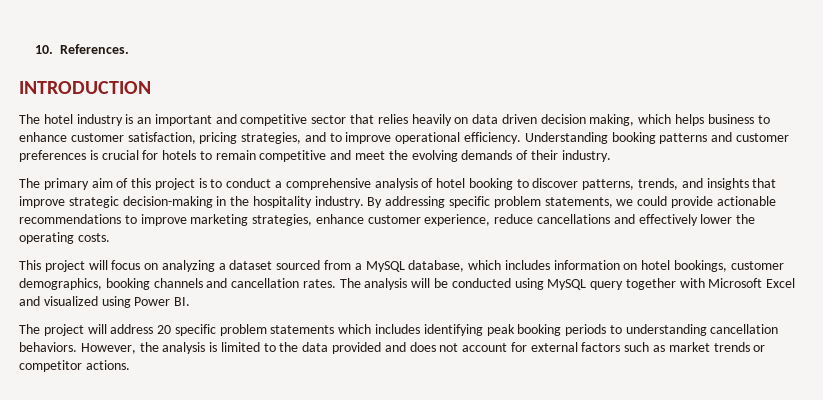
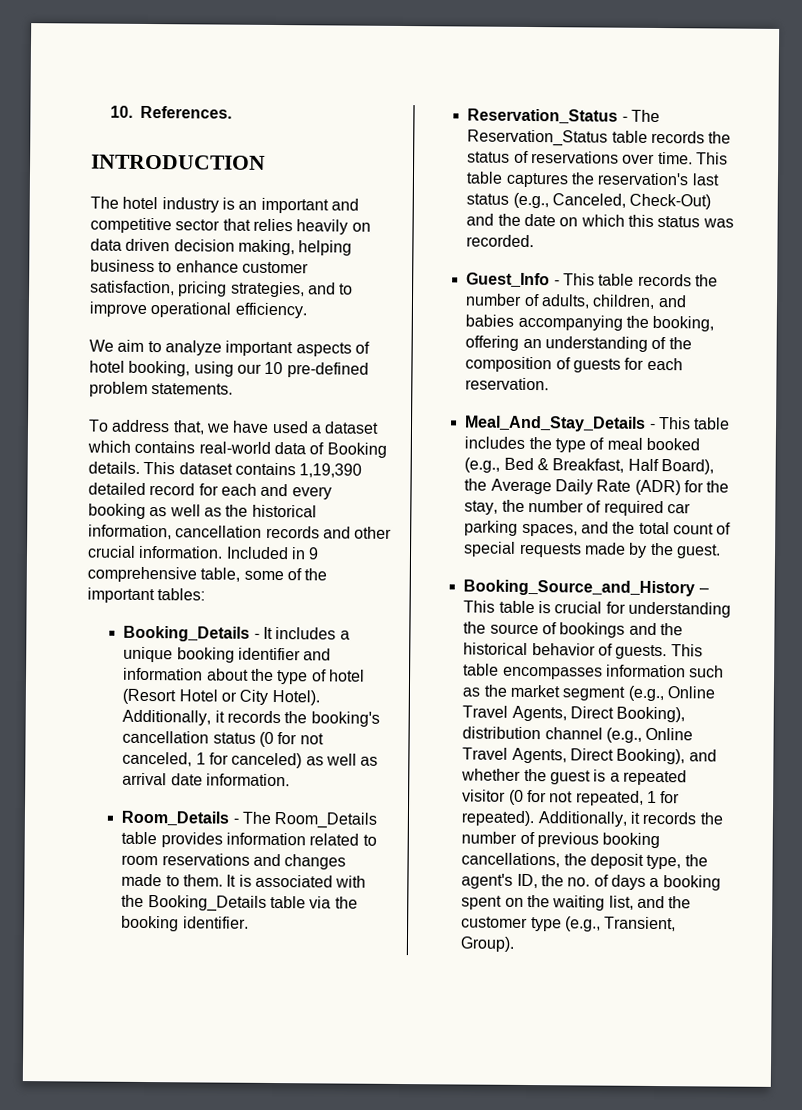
[638,114,705,126] which helps -> [298,240,353,256] helping
[524,132,789,144] [19,150,611,162] [19,178,777,190] [19,196,776,208] [19,214,756,226] [19,232,110,244] [19,260,784,272] [19,278,796,290] [19,296,191,308] [19,324,779,336] [19,342,766,354] [19,360,130,372] Understanding booking patterns and customer preferences is crucial for hotels to remain competitive and meet the evolving demands of their industry. // The primary aim of this project is to conduct a comprehensive analysis of hotel booking to discover patterns, trends, and insights that improve strategic decision-making in the hospitality industry. By addressing specific problem statements, we could provide actionable recommendations to improve marketing strategies, enhance customer experience, reduce cancellations and effectively lower the operating costs. // This project will focus on analyzing a dataset sourced from a MySQL database, which includes information on hotel bookings, customer demographics, booking channels and cancellation rates. The analysis will be conducted using MySQL query together with Microsoft Excel and visualized using Power BI. // The project will address 20 specific problem statements which includes identifying peak booking periods to understanding cancellation behaviors. However, the analysis is limited to the data provided and does not account for external factors such as market trends or competitor actions. -> [89,339,370,357] [89,360,369,378] [89,381,234,398] [88,419,380,435] [87,440,387,458] [88,461,363,478] [88,482,332,500] [88,503,317,519] [88,524,393,540] [87,545,320,560] [87,566,328,583] [87,587,206,604] [123,625,350,642] [123,646,332,663] [123,667,365,685] [122,688,320,706] [122,709,380,727] [122,730,324,748] [122,751,379,769] [122,772,290,787] [121,810,378,829] [121,831,377,848] [121,853,347,870] [121,873,367,888] [121,894,358,912] [121,915,249,932] [467,108,660,124] [467,129,732,147] [467,150,728,165] [466,171,720,188] [466,192,712,210] [466,213,734,228] [466,234,535,248] [466,272,718,288] [465,293,687,309] [465,314,715,332] [465,335,692,352] [465,356,683,373] [465,377,550,391] [464,415,731,432] [464,436,700,453] [464,457,714,475] [464,478,730,496] [464,499,691,517] [464,520,732,537] [463,541,721,559] [463,579,709,597] [463,600,731,618] [463,621,683,638] [463,642,703,660] [463,663,725,680] [462,684,715,702] [462,705,686,723] [462,726,694,743] [462,747,717,765] [461,768,687,786] [462,789,681,806] [461,810,723,827] [461,831,661,849] [461,852,708,870] [461,873,721,891] [461,894,692,911] [461,916,677,932] [460,936,516,952] // We aim to analyze important aspects of hotel booking, using our 10 pre-defined problem statements. // To address that, we have used a dataset which contains real-world data of Booking details. This dataset contains 1,19,390 detailed record for each and every booking as well as the historical information, cancellation records and other crucial information. Included in 9 comprehensive table, some of the important tables: // Booking_Details - It includes a unique booking identifier and information about the type of hotel (Resort Hotel or City Hotel). Additionally, it records the booking's cancellation status (0 for not canceled, 1 for canceled) as well as arrival date information. // Room_Details - The Room_Details table provides information related to room reservations and changes made to them. It is associated with the Booking_Details table via the booking identifier. // Reservation_Status - The Reservation_Status table records the status of reservations over time. This table captures the reservation's last status (e.g., Canceled, Check-Out) and the date on which this status was recorded. // Guest_Info - This table records the number of adults, children, and babies accompanying the booking, offering an understanding of the composition of guests for each reservation. // Meal_And_Stay_Details - This table includes the type of meal booked (e.g., Bed & Breakfast, Half Board), the Average Daily Rate (ADR) for the stay, the number of required car parking spaces, and the total count of special requests made by the guest. // Booking_Source_and_History – This table is crucial for understanding the source of bookings and the historical behavior of guests. This table encompasses information such as the market segment (e.g., Online Travel Agents, Direct Booking), distribution channel (e.g., Online Travel Agents, Direct Booking), and whether the guest is a repeated visitor (0 for not repeated, 1 for repeated). Additionally, it records the number of previous booking cancellations, the deposit type, the agent's ID, the no. of days a booking spent on the waiting list, and the customer type (e.g., Transient, Group).

